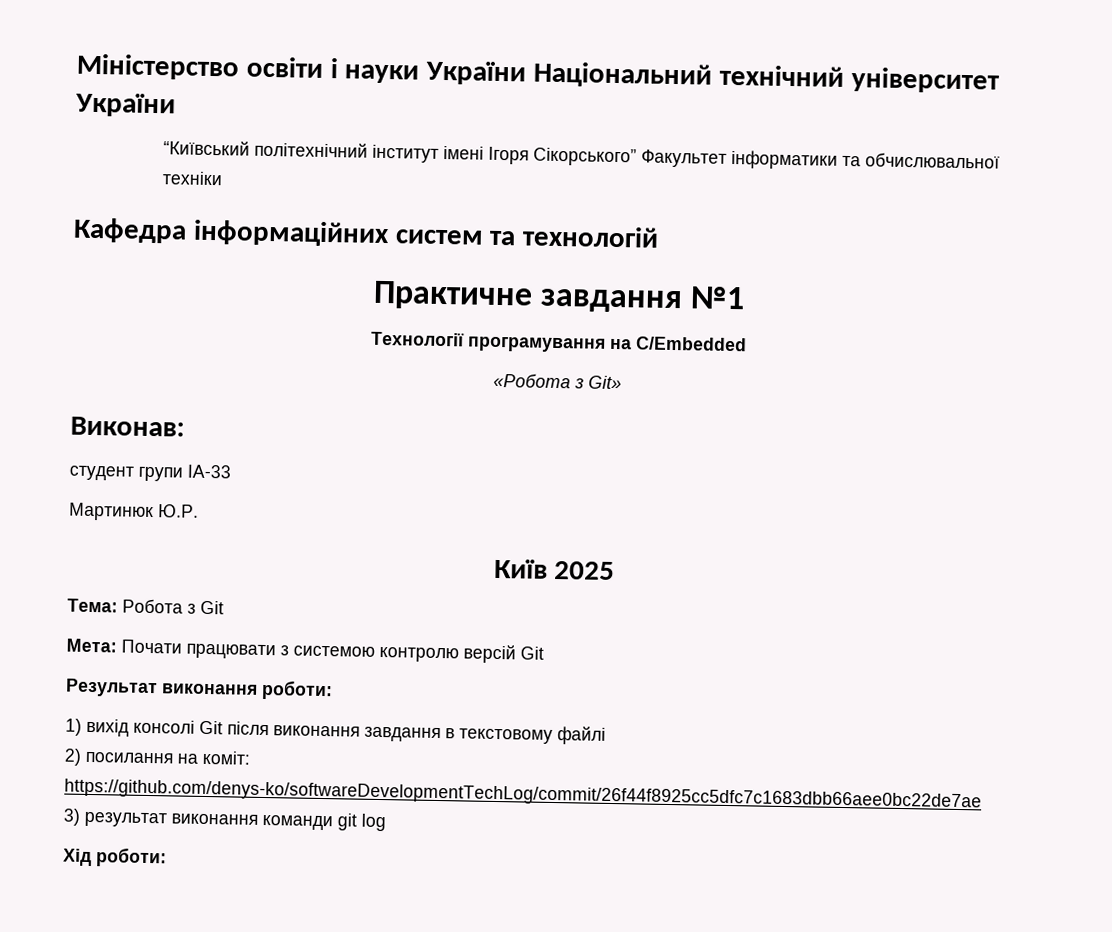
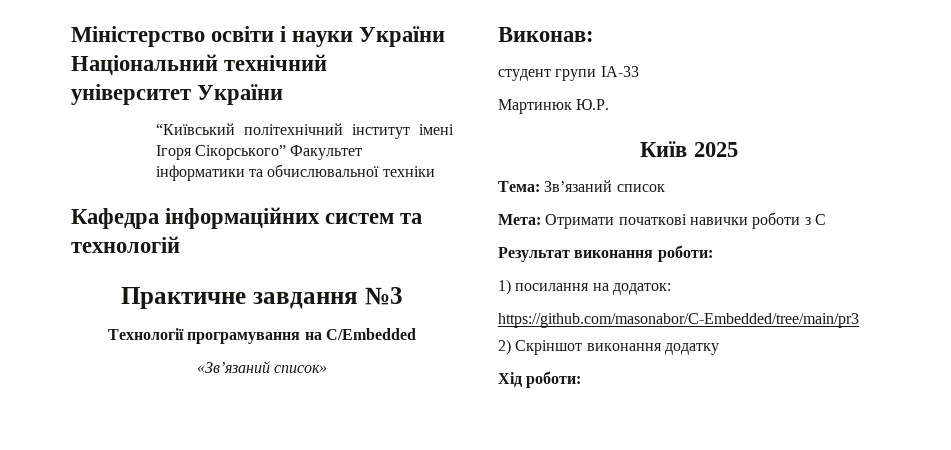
[690,286,746,310] №1 -> [364,287,403,305] №3
[493,372,622,390] «Робота з Git» -> [196,361,328,373] «Зв’язаний список»
[122,598,224,615] [66,638,544,664] [65,678,333,701] [65,718,606,745] [64,748,251,766] [64,778,982,812] [63,808,386,832] Робота з Git // Мета: Почати працювати з системою контролю версій Git // Результат виконання роботи: // 1) вихід консолі Git після виконання завдання в текстовому файлі // 2) посилання на коміт: https://github.com/denys-ko/softwareDevelopmentTechLog/commit/26f44f8925cc5dfc7c1683dbb66aee0bc22de7ae // 3) результат виконання команди git log -> [544,180,665,192] [498,212,826,229] [498,245,713,262] [498,279,671,295] [498,313,859,328] [498,339,719,355] Зв’язаний список // Мета: Отримати початкові навички роботи з C // Результат виконання роботи: // 1) посилання на додаток: // https://github.com/masonabor/C-Embedded/tree/main/pr3 // 2) Скріншот виконання додатку

